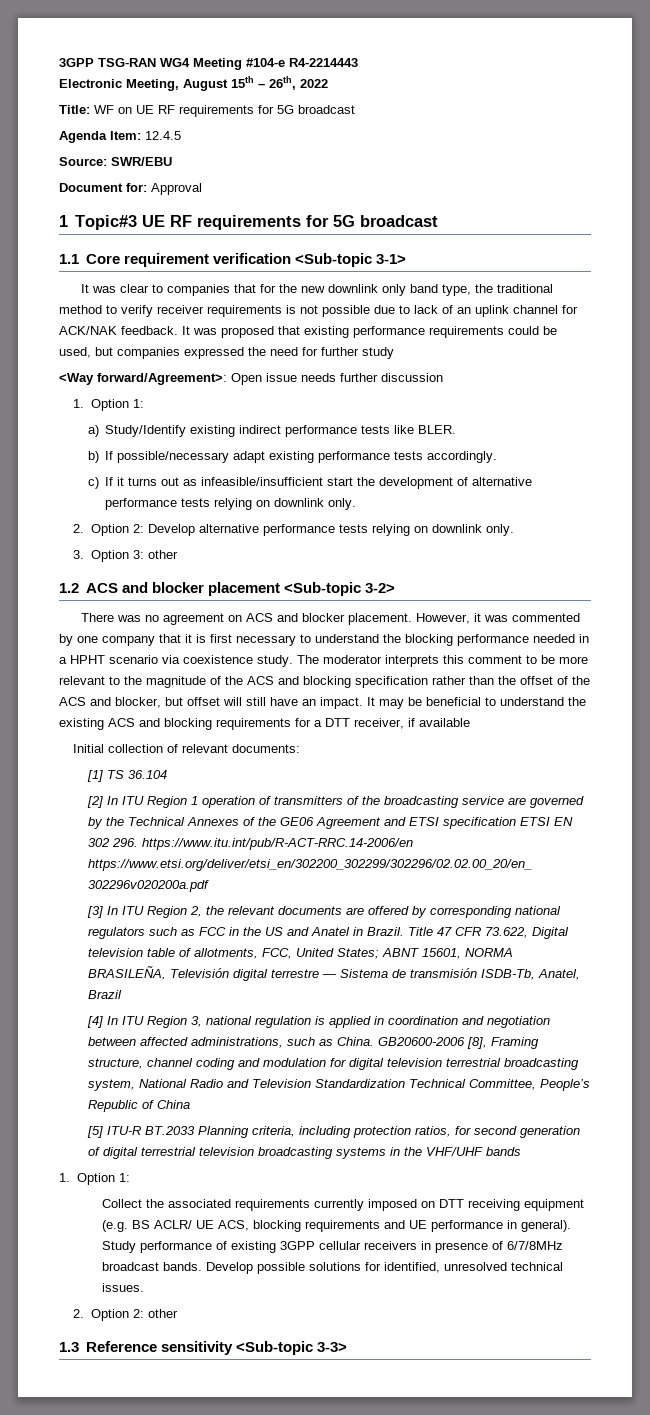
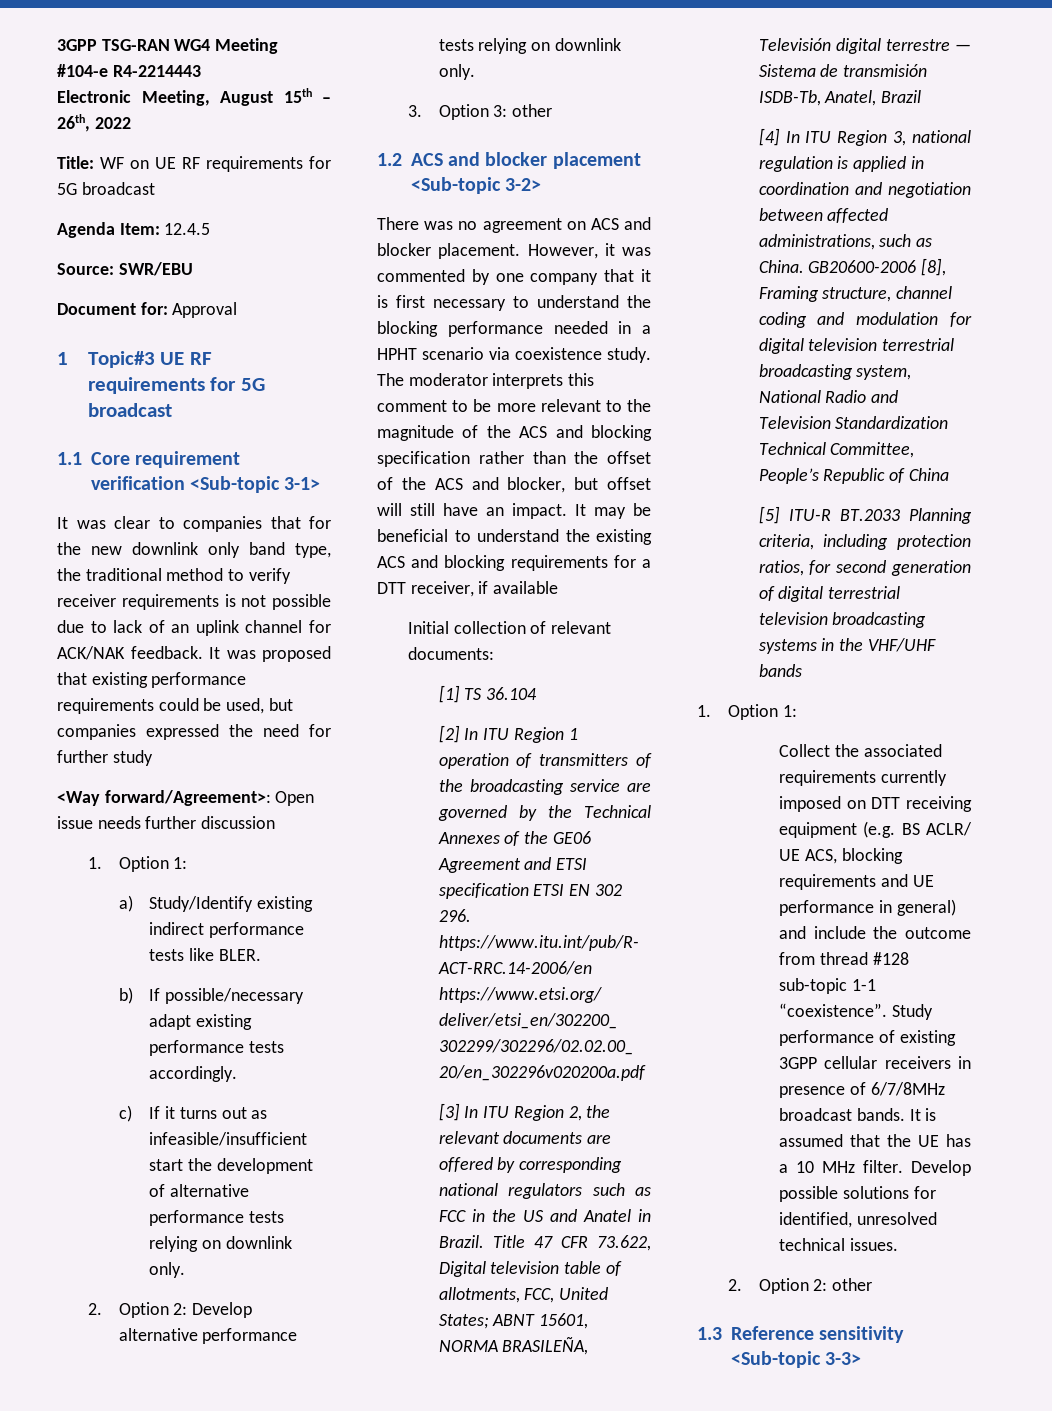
[521,1220,572,1232] general). -> [896,899,956,916] [779,926,971,939] [779,952,909,965] [779,978,876,994] [779,1003,888,1017] general) and include the outcome from thread #128 sub-topic 1-1 “coexistence”.
(203, 1266) none -> [909,1108,937,1121] [779,1134,971,1147] [779,1160,904,1173] It is assumed that the UE has a 10 MHz filter.

